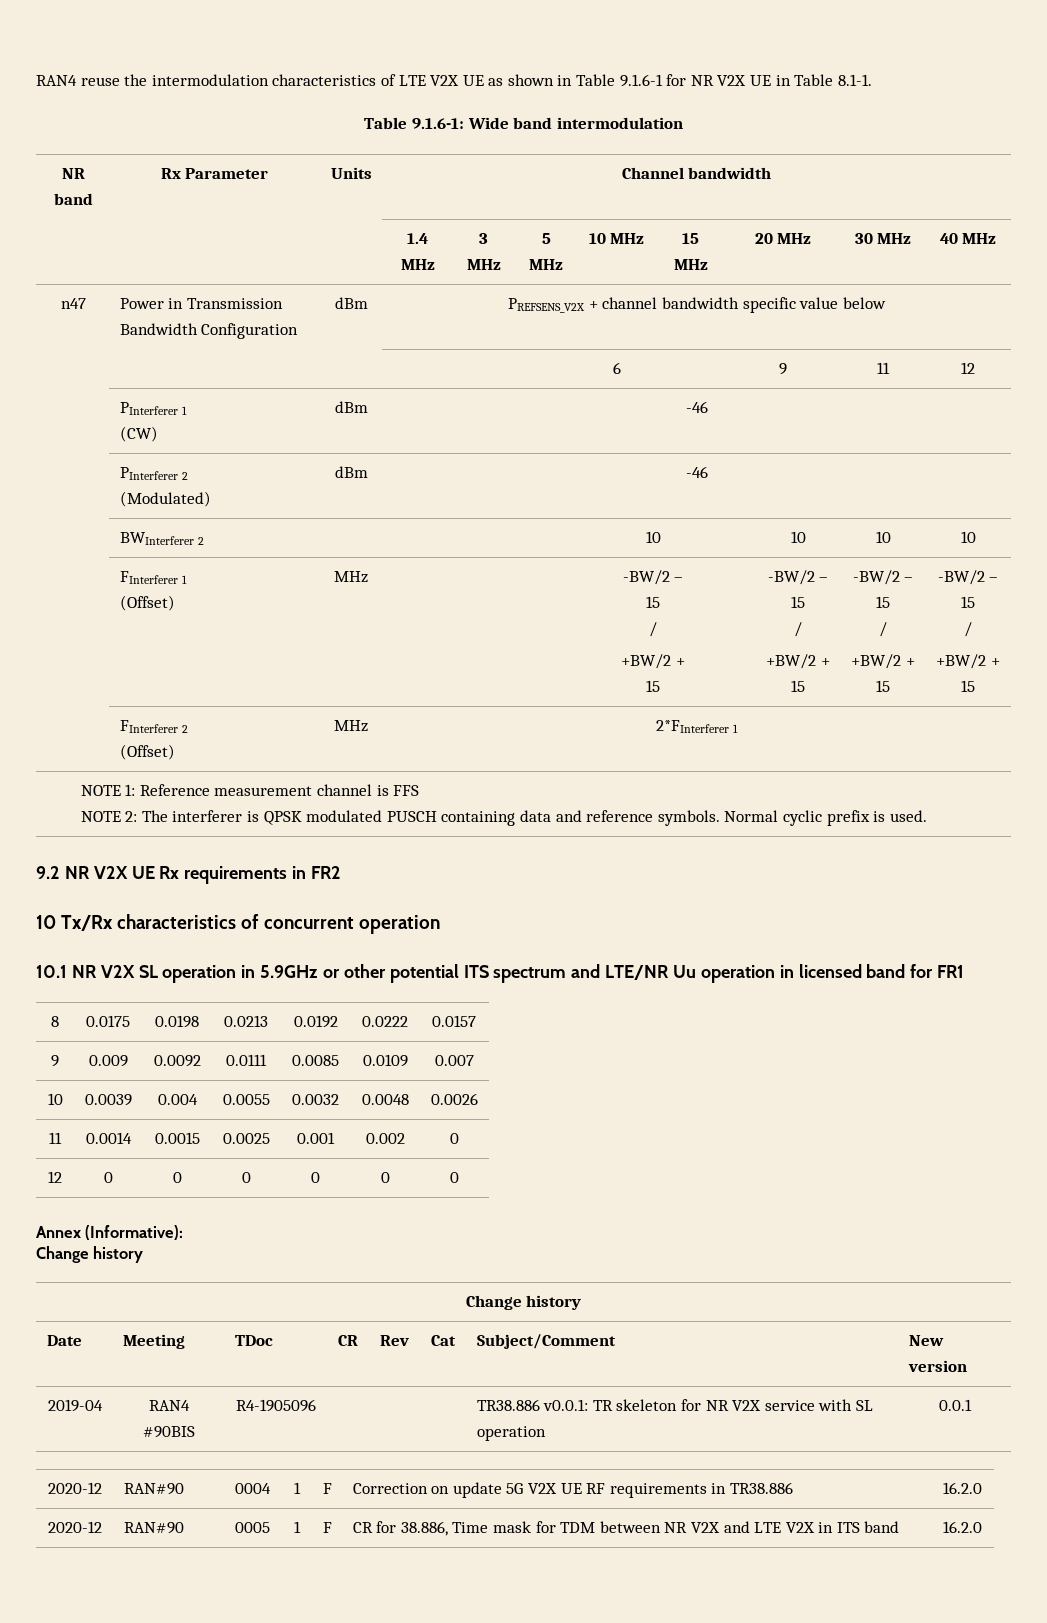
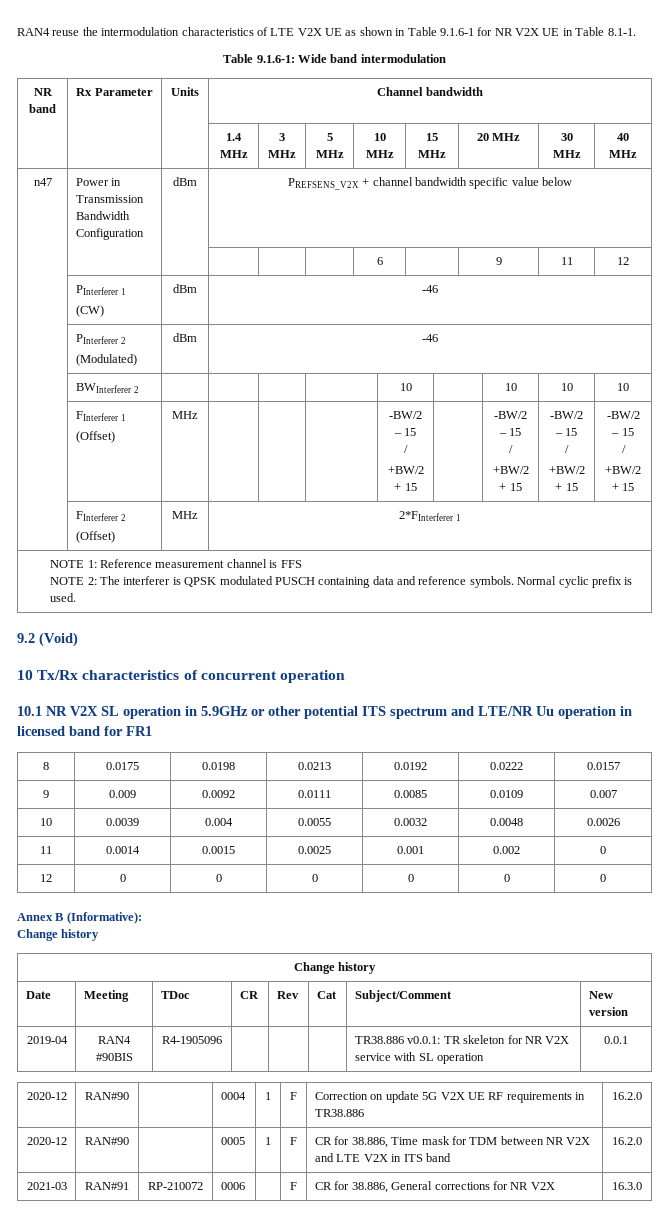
[64,866,342,884] NR V2X UE Rx requirements in FR2 -> [39,632,78,647] (Void)
(81, 1232) none -> [55,913,64,921] B
(982, 1527) none -> [26,1182,67,1190] [85,1182,129,1190] [148,1182,203,1190] [220,1182,245,1190] [290,1182,297,1190] [314,1181,555,1193] [612,1182,642,1190] // 2021-03 | RAN#91 | RP-210072 | 0006 | | F | CR for 38.886, General corrections for NR V2X | 16.3.0

